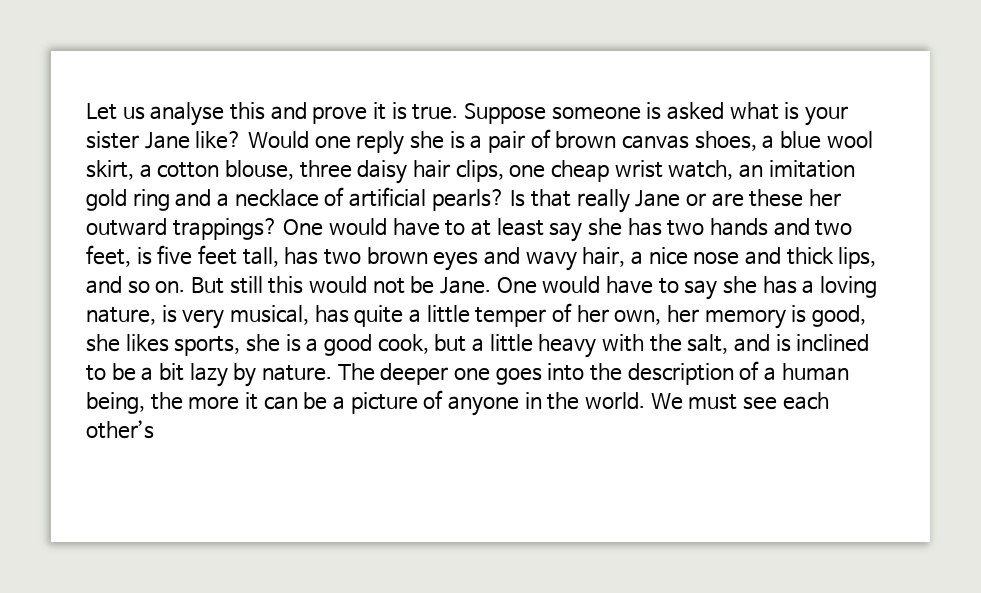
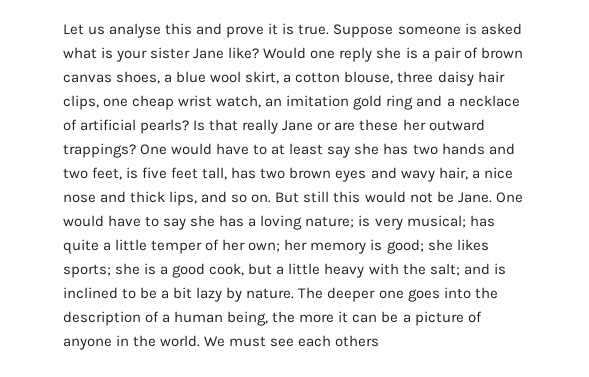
[86,307,156,325] nature, -> [305,216,355,228] nature;
[229,305,309,325] musical, -> [406,215,466,228] musical;
[614,310,662,325] own, -> [248,242,281,252] own;
[812,305,867,327] good, -> [386,239,424,254] good;
[174,336,241,356] sports, -> [63,264,111,278] sports;
[687,334,729,354] salt, -> [429,263,460,276] salt;
[86,420,154,439] other’s -> [335,335,380,347] others

